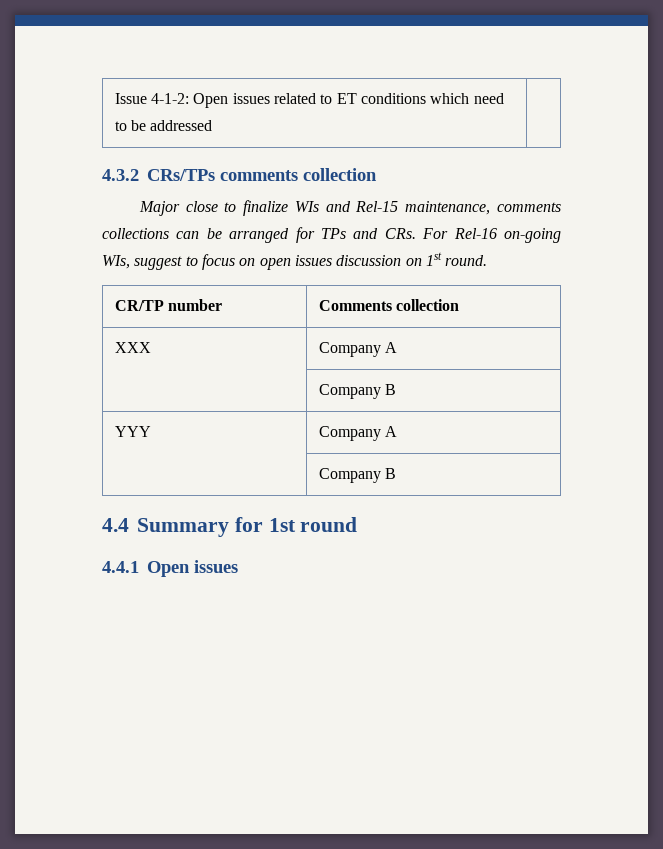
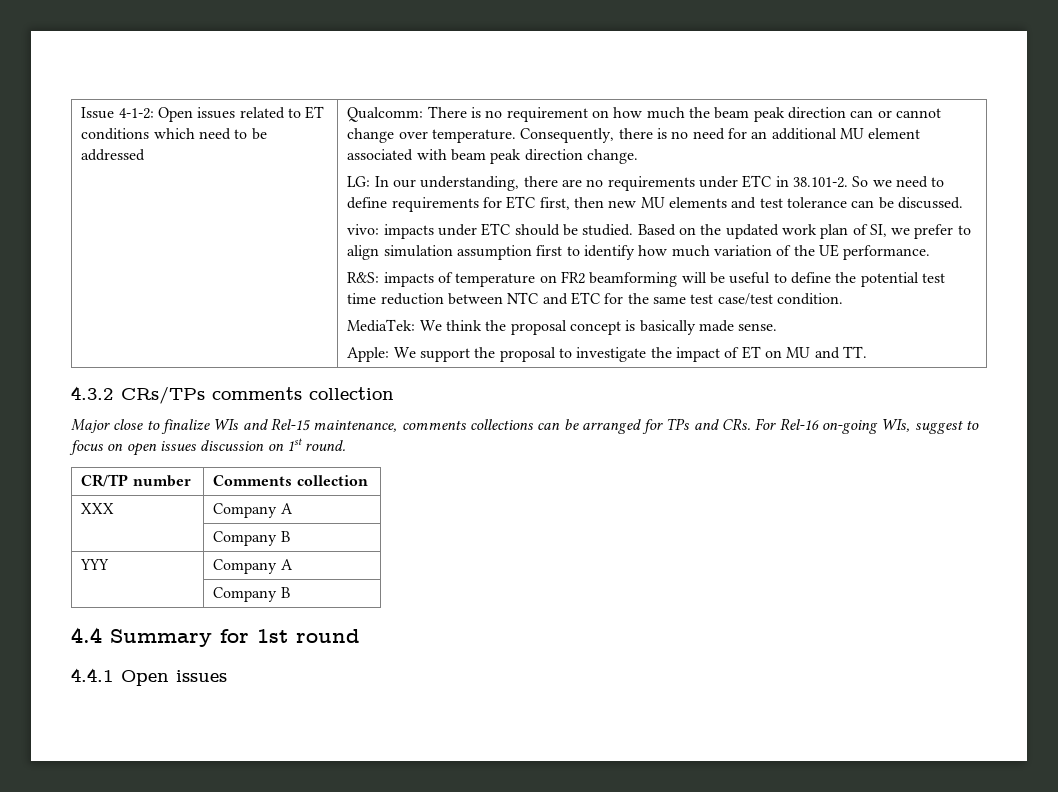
(213, 125) none -> [347,106,941,122] [347,128,921,143] [347,149,638,164] [347,175,945,191] [347,196,963,212] [347,223,971,239] [347,244,931,260] [347,271,945,287] [347,292,843,305] [347,319,778,335] [347,346,867,362] Qualcomm: There is no requirement on how much the beam peak direction can or cannot change over temperature. Consequently, there is no need for an additional MU element associated with beam peak direction change. // LG: In our understanding, there are no requirements under ETC in 38.101-2. So we need to define requirements for ETC first, then new MU elements and test tolerance can be discussed. // vivo: impacts under ETC should be studied. Based on the updated work plan of SI, we prefer to align simulation assumption first to identify how much variation of the UE performance. // R&S: impacts of temperature on FR2 beamforming will be useful to define the potential test time reduction between NTC and ETC for the same test case/test condition. // MediaTek: We think the proposal concept is basically made sense. // Apple: We support the proposal to investigate the impact of ET on MU and TT.

